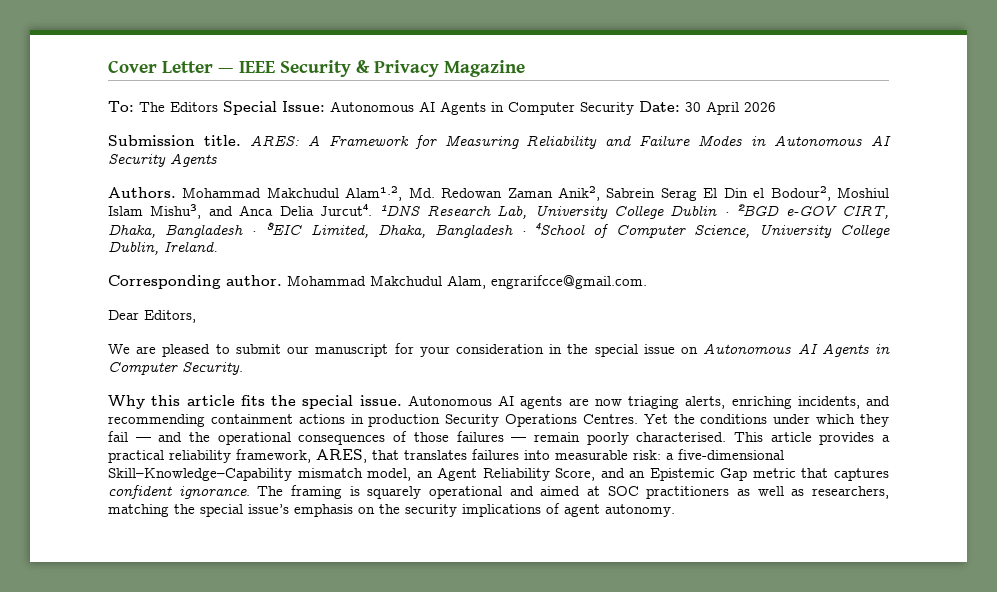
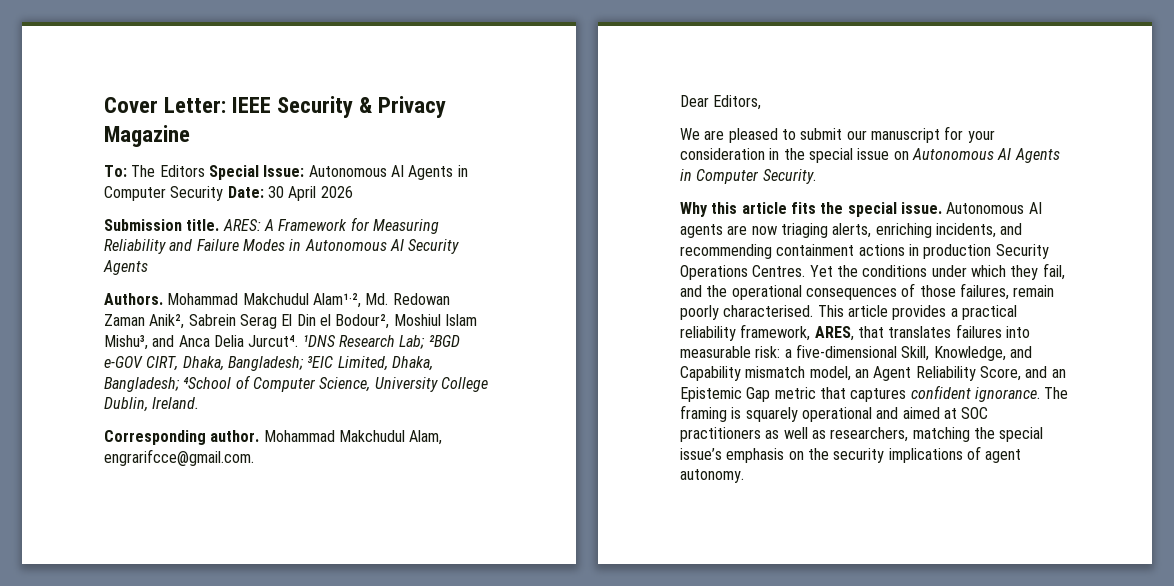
[162,61,234,73] Letter — -> [164,97,227,113] Letter:
[497,205,729,219] Lab, University College Dublin · -> [399,335,426,349] Lab;
[165,224,257,238] Bangladesh · -> [227,356,304,371] Bangladesh;
[434,224,527,238] Bangladesh · -> [104,377,180,392] Bangladesh;
[108,431,151,442] fail — -> [1042,263,1065,280] fail,
[456,431,527,442] failures — -> [959,283,1009,300] failures,
[108,468,292,481] Skill–Knowledge–Capability -> [901,346,1032,361] [680,366,741,381] Skill, Knowledge, and Capability

